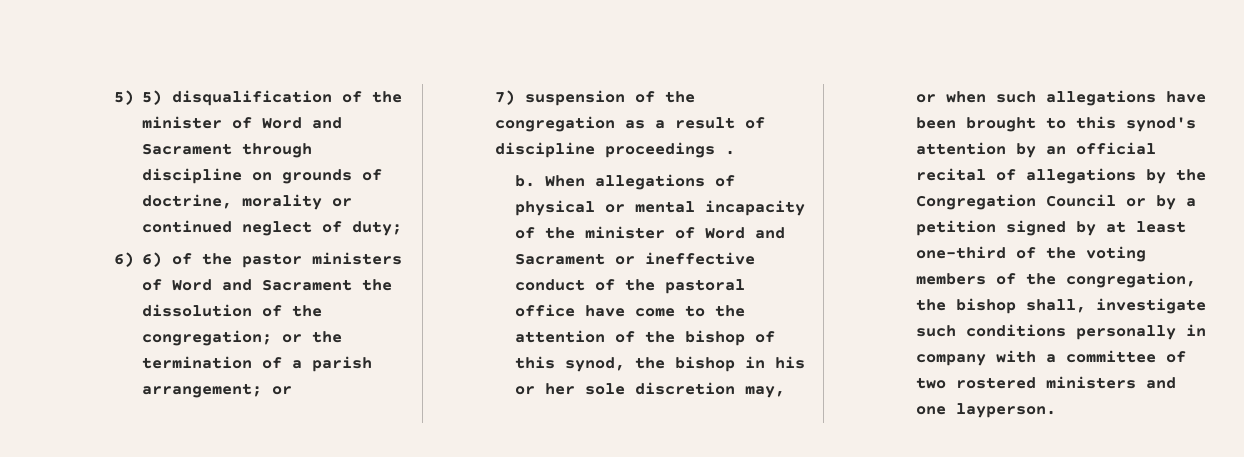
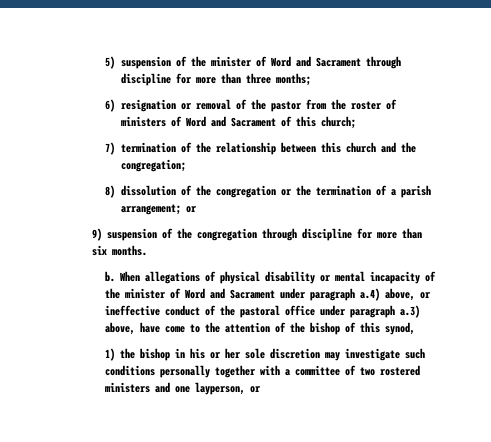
[113,90,333,106] 5) 5) disqualification -> [105,56,171,69] 5) suspension
[252,169,383,184] [142,194,353,210] [142,220,403,236] [113,252,303,268] on grounds of doctrine, morality or continued neglect of duty; // 6) 6) of the pastor -> [175,73,311,86] [105,99,397,112] for more than three months; // 6) resignation or removal of the pastor from the roster of
[362,279,393,291] the -> [280,116,356,129] [105,142,416,155] [120,159,186,172] [105,185,116,198] of this church; // 7) termination of the relationship between this church and the congregation; // 8)
[142,330,273,346] congregation; -> [215,185,276,198] congregation
[495,90,516,105] 7) -> [92,228,103,241] 9)
[625,117,766,129] [495,142,736,158] as a result of discipline proceedings . -> [262,228,423,241] [92,245,148,256] through discipline for more than six months.
(595, 208) none -> [265,271,316,284] disability
(605, 259) none -> [280,288,416,301] under paragraph a.4) above,
(575, 310) none -> [320,305,421,318] [105,322,136,335] under paragraph a.3) above,
(625, 364) none -> [105,348,116,361] // 1)
[744,386,785,398] [915,90,1206,106] [915,116,1196,132] [915,142,1156,158] [915,168,1206,184] [915,194,1196,210] [915,220,1186,236] [915,246,1146,262] [915,272,1196,288] [915,298,1086,314] may, or when such allegations have been brought to this synod's attention by an official recital of allegations by the Congregation Council or by a petition signed by at least one-third of the voting members of the congregation, the bishop shall, -> [325,352,341,361] may
[1185,324,1206,336] [915,354,986,366] in company -> [215,365,257,378] together
[955,403,1056,418] layperson. -> [195,382,262,395] layperson, or

